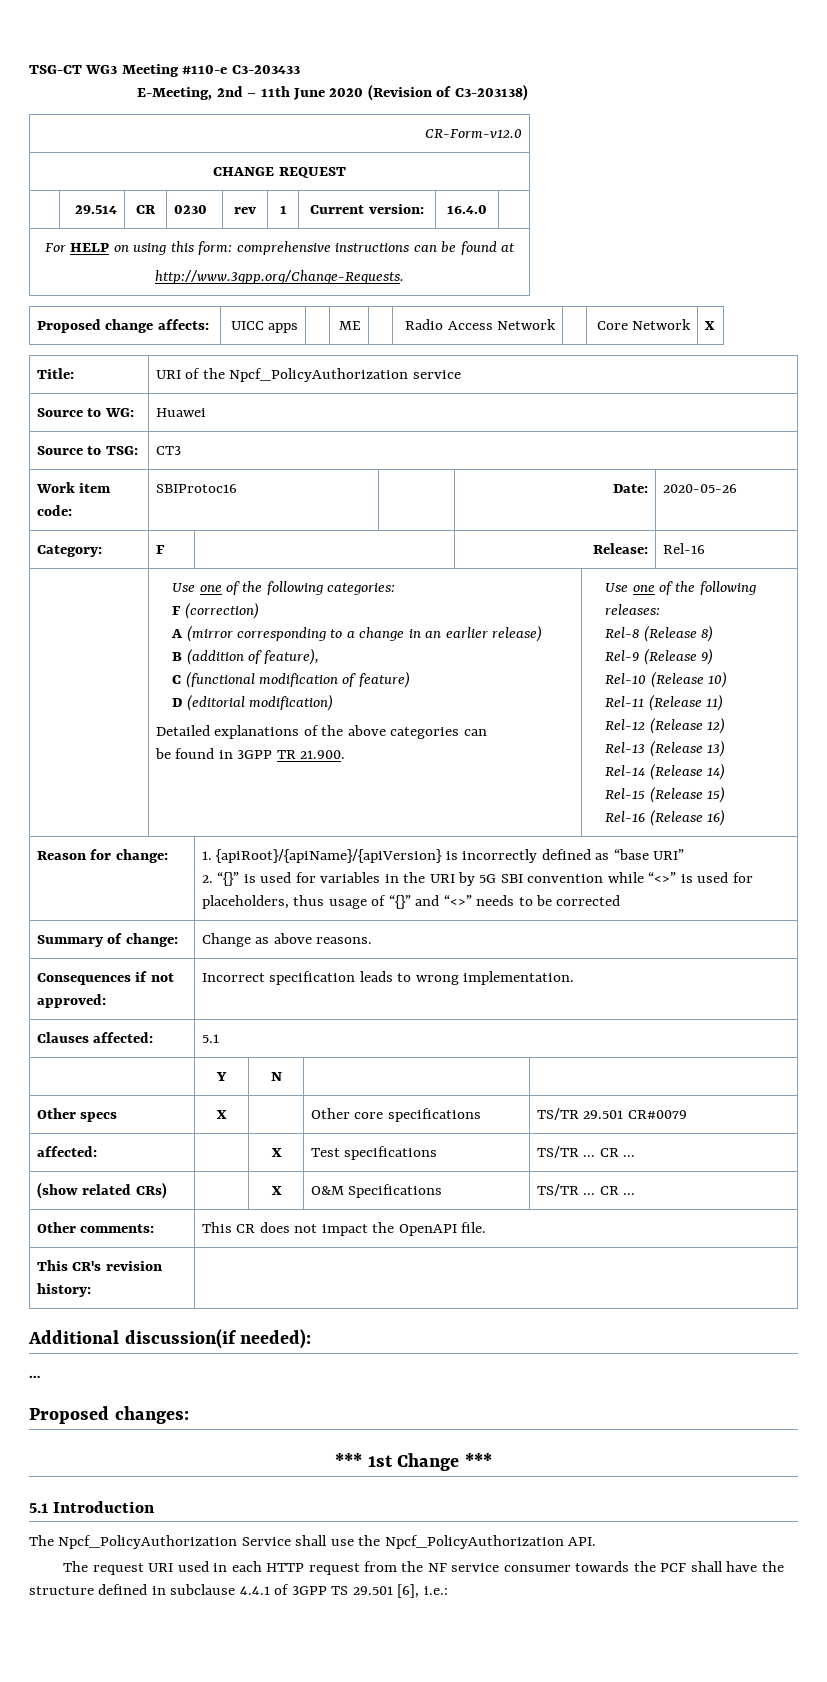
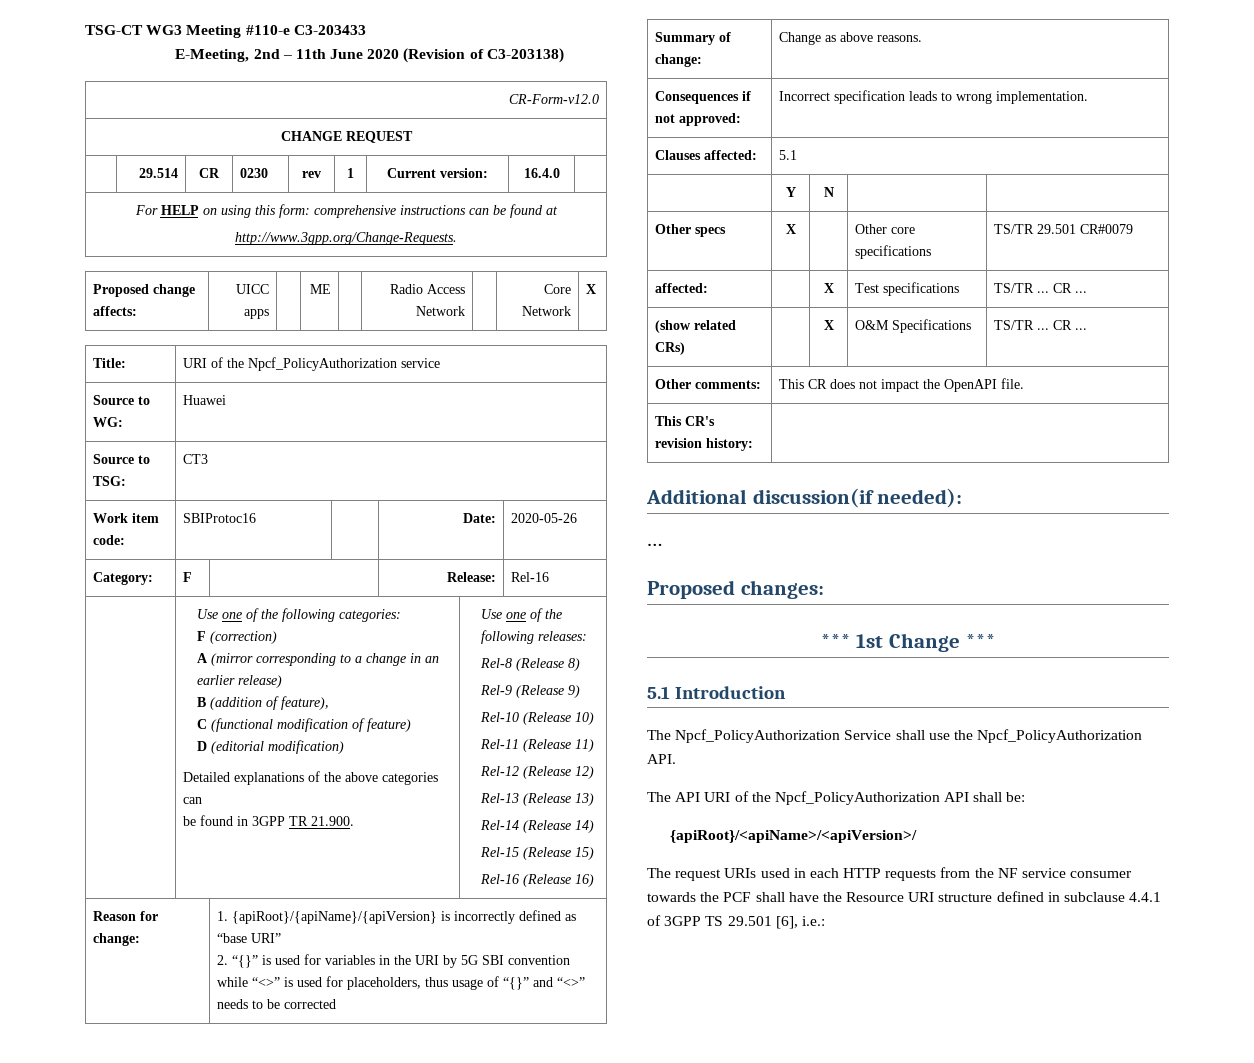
(597, 1541) none -> [647,791,1026,805] [669,830,917,843] // The API URI of the Npcf_PolicyAuthorization API shall be: // {apiRoot}/<apiName>/<apiVersion>/
[148,1563,174,1572] URI -> [724,868,757,878] URIs
[308,1563,360,1575] request -> [885,869,937,881] requests
(784, 1566) none -> [846,892,935,902] Resource URI

